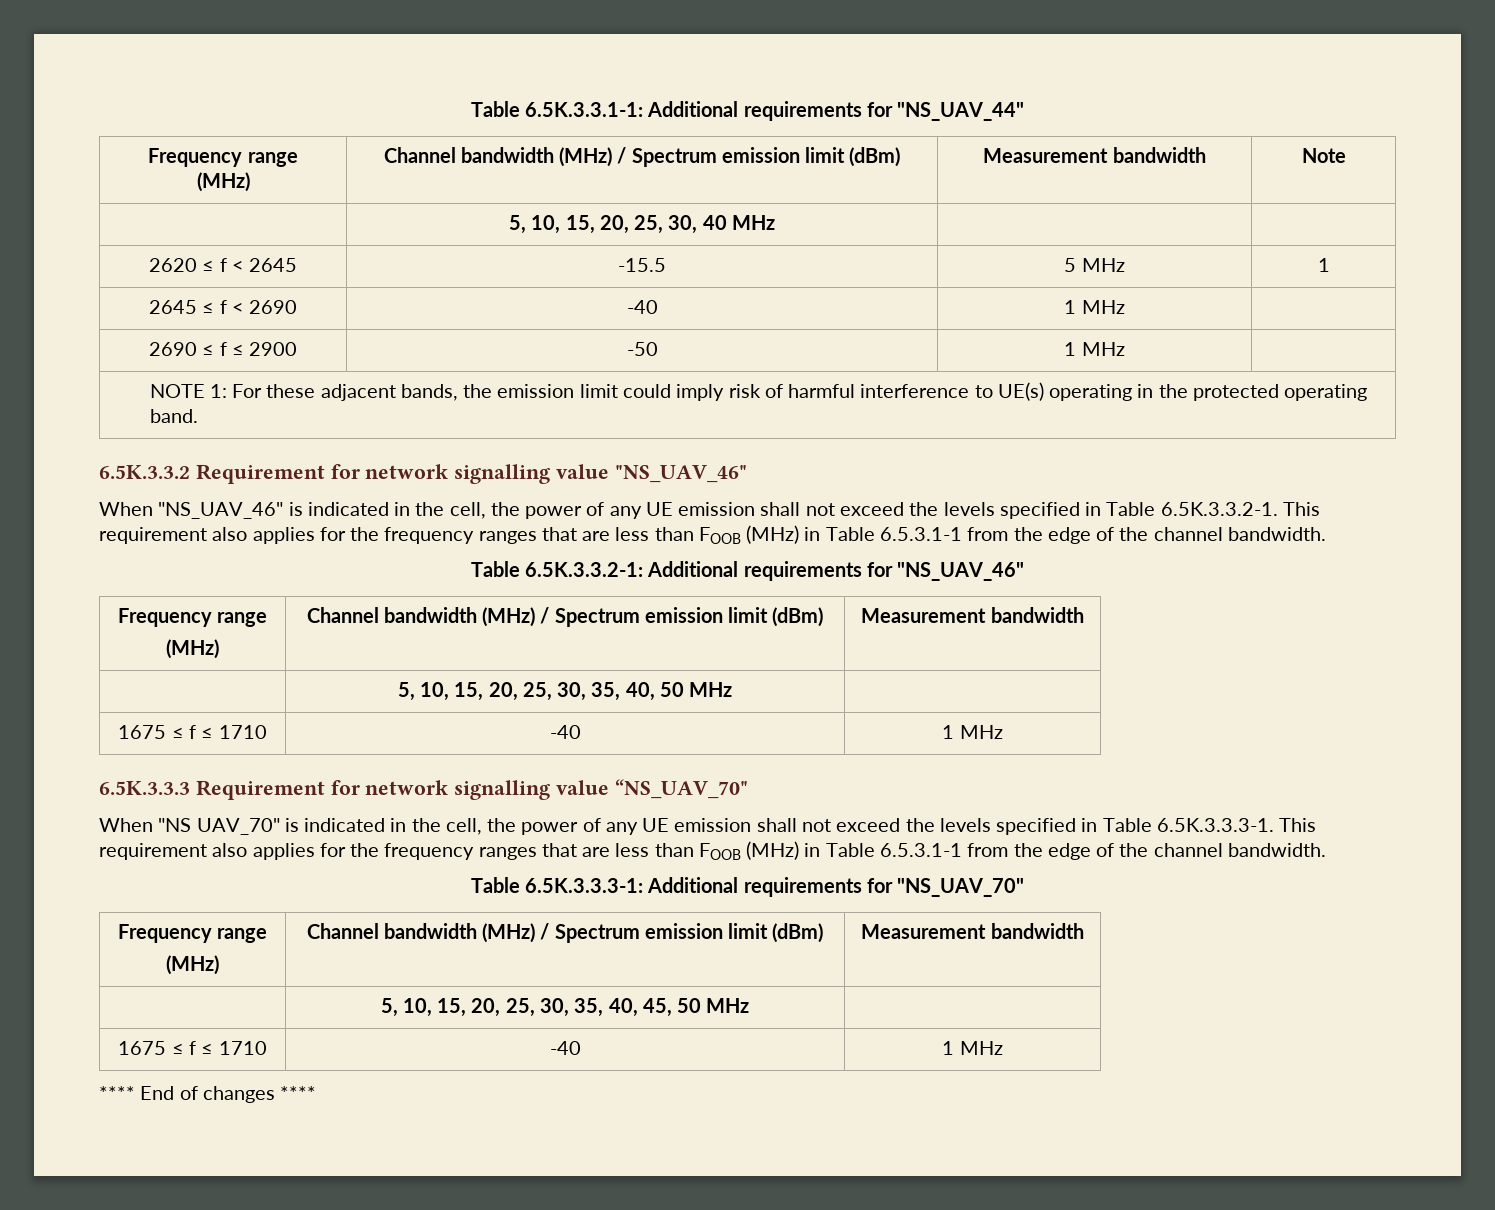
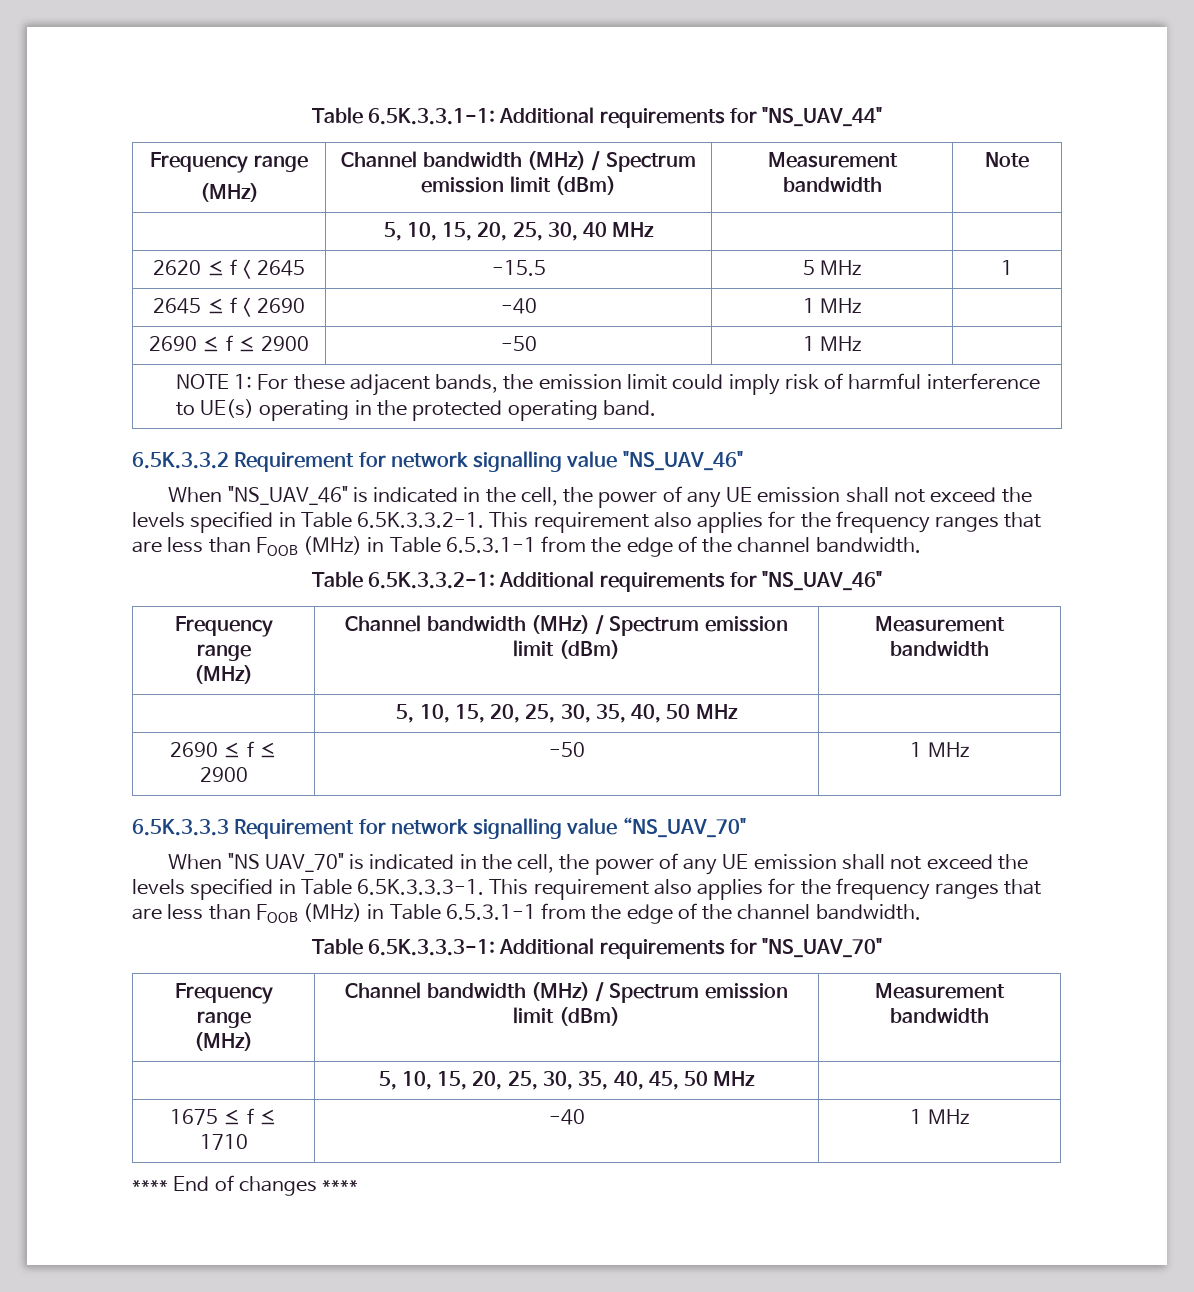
[118,725,267,739] [549,725,581,739] 1675 ≤ f ≤ 1710 | -40 -> [170,741,277,758] [199,767,248,782] [548,742,585,757] 2690 ≤ f ≤ 2900 | -50

